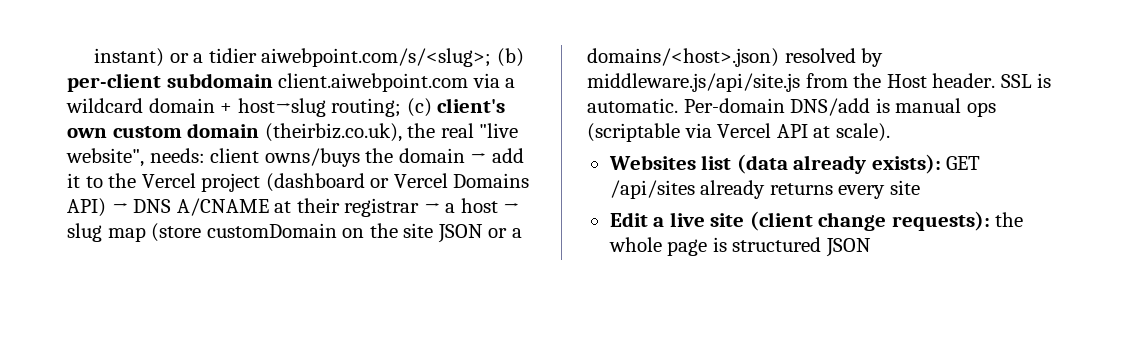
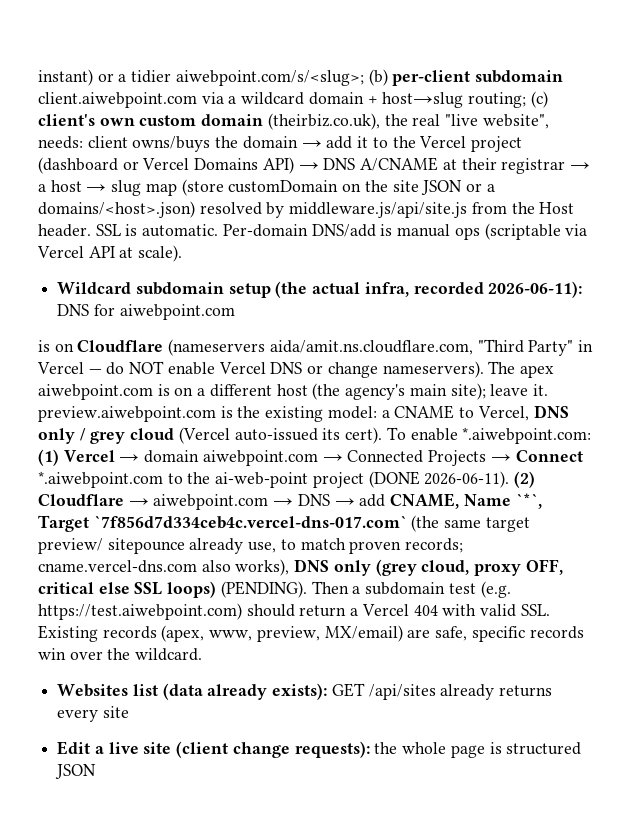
(890, 132) none -> [57,281,583,298] [57,304,235,320] [38,339,594,356] [37,361,554,378] [38,383,548,400] [38,405,569,422] [38,427,592,444] [38,449,583,466] [38,471,536,488] [38,493,542,510] [38,515,530,532] [38,538,464,554] [38,559,563,576] [38,581,511,598] [38,603,550,620] [38,625,584,642] [38,648,203,661] // Wildcard subdomain setup (the actual infra, recorded 2026-06-11): DNS for aiwebpoint.com // is on Cloudflare (nameservers aida/amit.ns.cloudflare.com, "Third Party" in Vercel — do NOT enable Vercel DNS or change nameservers). The apex aiwebpoint.com is on a different host (the agency's main site); leave it. preview.aiwebpoint.com is the existing model: a CNAME to Vercel, DNS only / grey cloud (Vercel auto-issued its cert). To enable *.aiwebpoint.com: (1) Vercel → domain aiwebpoint.com → Connected Projects → Connect *.aiwebpoint.com to the ai-web-point project (DONE 2026-06-11). (2) Cloudflare → aiwebpoint.com → DNS → add CNAME, Name `*`, Target `7f856d7d334ceb4c.vercel-dns-017.com` (the same target preview/ sitepounce already use, to match proven records; cname.vercel-dns.com also works), DNS only (grey cloud, proxy OFF, critical else SSL loops) (PENDING). Then a subdomain test (e.g. https://test.aiwebpoint.com) should return a Vercel 404 with valid SSL. Existing records (apex, www, preview, MX/email) are safe, specific records win over the wildcard.

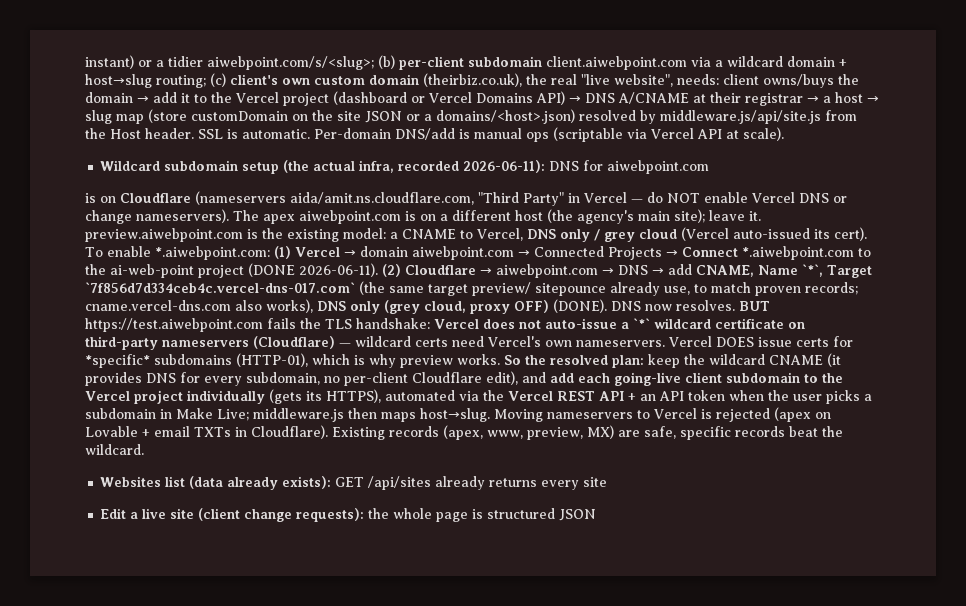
[525,559,563,575] [38,581,511,598] [38,603,550,620] OFF, critical else SSL loops) (PENDING). Then a subdomain test (e.g. https://test.aiwebpoint.com) should return a Vercel 404 with valid SSL. -> [514,299,770,313] [85,318,805,332] [85,336,853,350] [85,353,841,368] [85,371,843,386] [85,389,872,404] [85,407,831,422] [85,425,328,439] OFF) (DONE). DNS now resolves. BUT https://test.aiwebpoint.com fails the TLS handshake: Vercel does not auto-issue a `*` wildcard certificate on third-party nameservers (Cloudflare) — wildcard certs need Vercel's own nameservers. Vercel DOES issue certs for *specific* subdomains (HTTP-01), which is why preview works. So the resolved plan: keep the wildcard CNAME (it provides DNS for every subdomain, no per-client Cloudflare edit), and add each going-live client subdomain to the Vercel project individually (gets its HTTPS), automated via the Vercel REST API + an API token when the user picks a subdomain in Make Live; middleware.js then maps host→slug. Moving nameservers to Vercel is rejected (apex on Lovable + email TXTs in Cloudflare).
[324,625,403,642] MX/email) -> [587,425,614,439] MX)
[38,648,103,660] win over -> [789,426,818,437] beat

